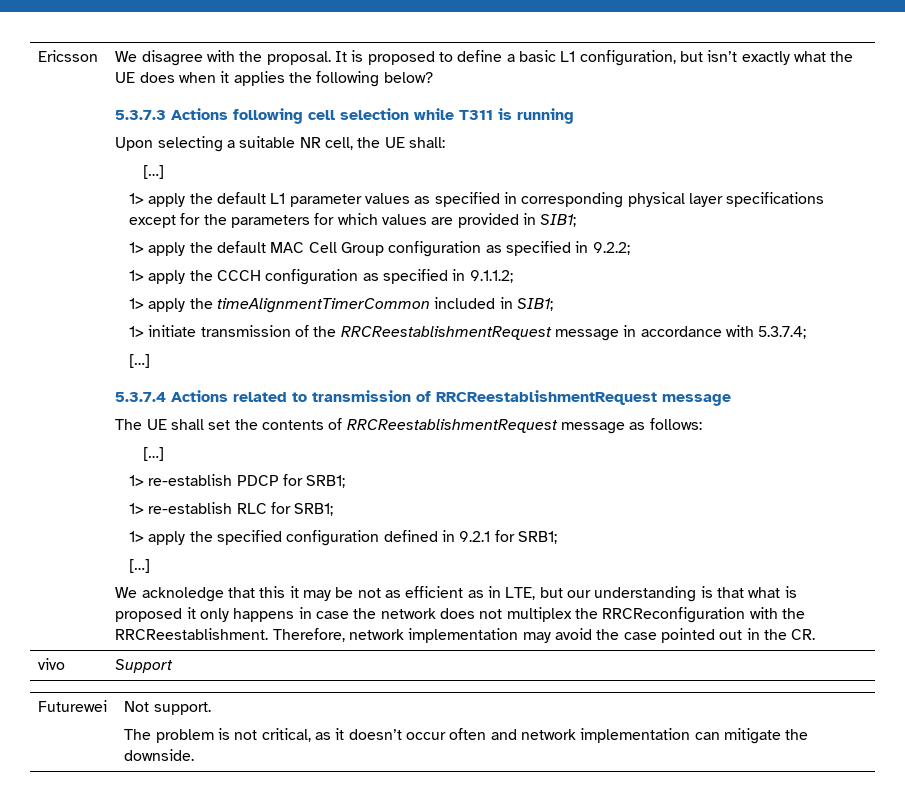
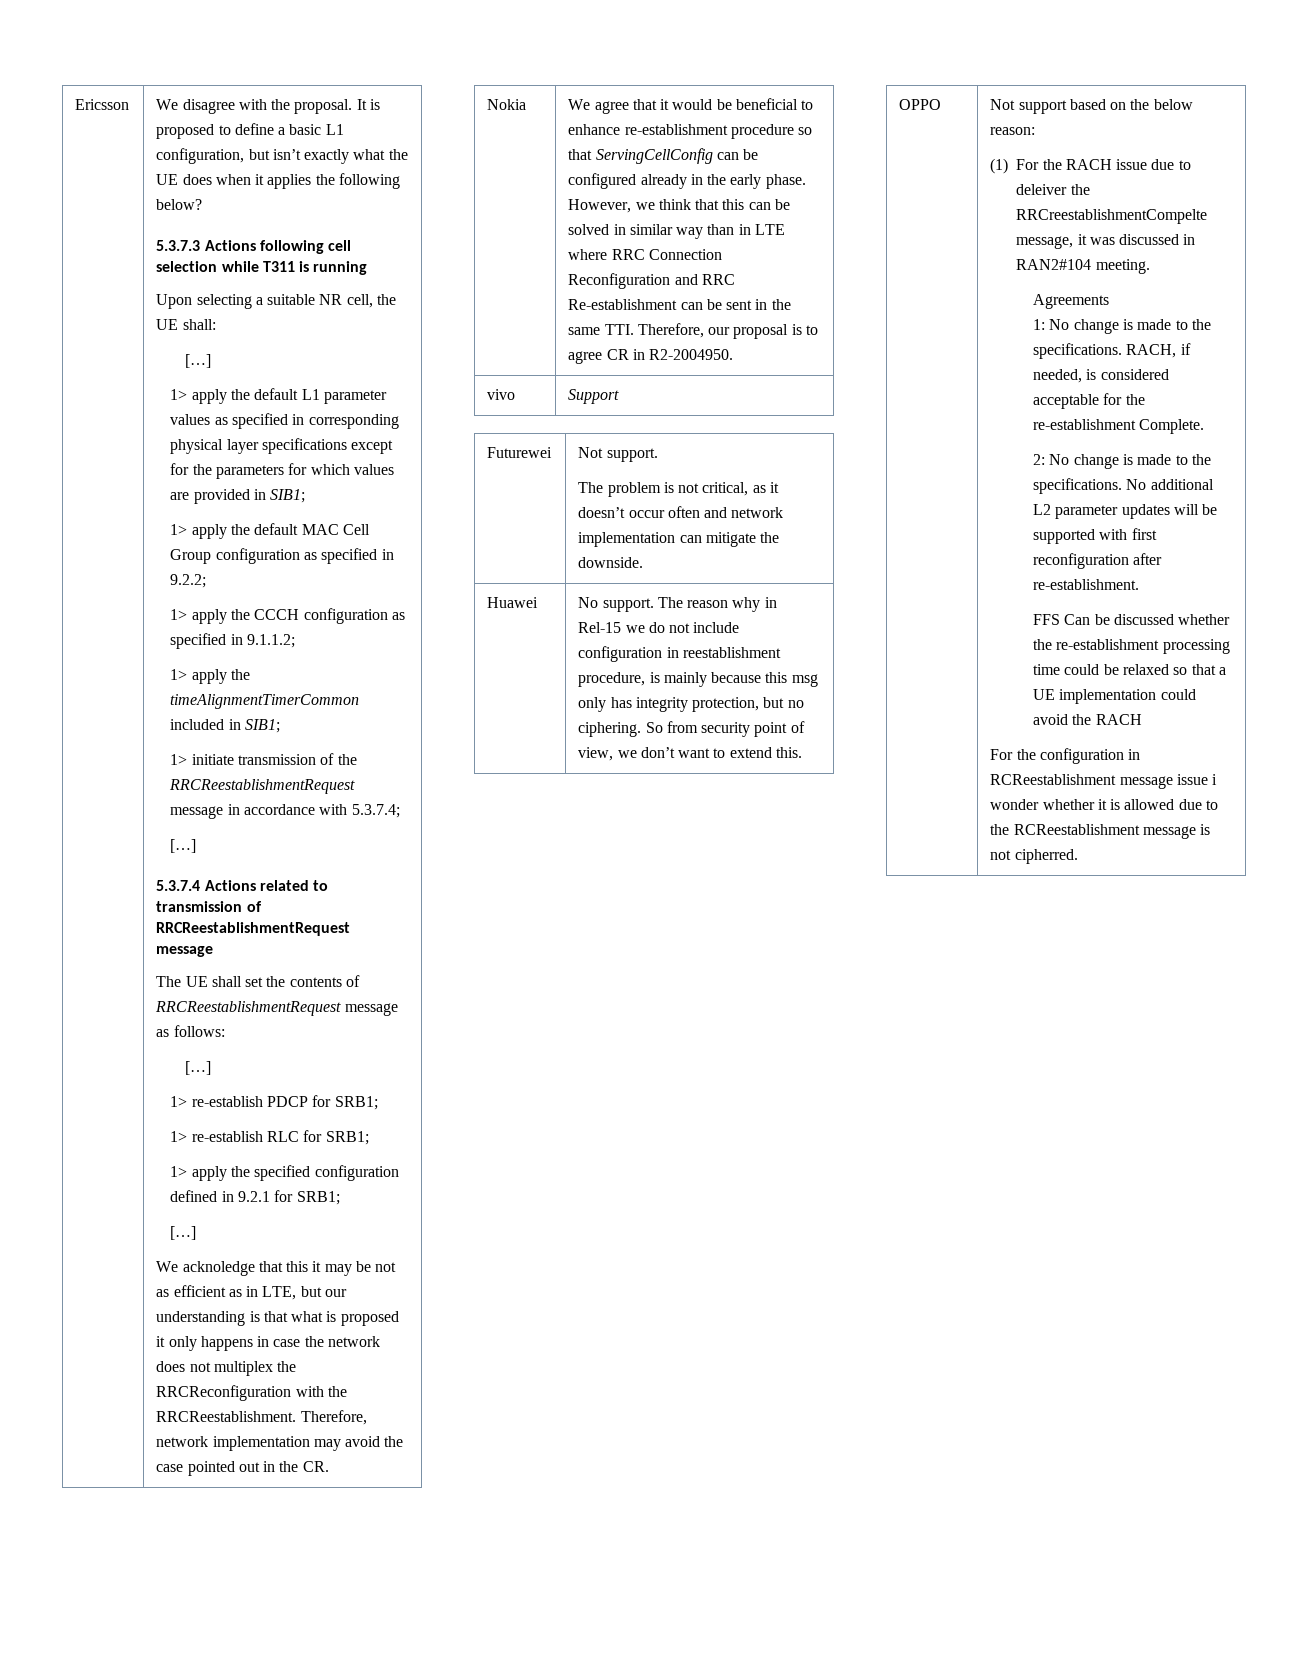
(816, 634) none -> [487,99,527,110] [568,98,814,114] [568,124,813,139] [568,148,759,164] [568,173,806,189] [568,199,791,213] [568,224,786,239] [568,249,722,260] [568,273,735,289] [568,299,791,310] [568,323,819,339] [568,349,734,364] // Nokia | We agree that it would be beneficial to enhance re-establishment procedure so that ServingCellConfig can be configured already in the early phase. However, we think that this can be solved in similar way than in LTE where RRC Connection Reconfiguration and RRC Re-establishment can be sent in the same TTI. Therefore, our proposal is to agree CR in R2-2004950.
(195, 755) none -> [487,597,539,608] [578,597,777,612] [578,622,740,633] [578,646,781,662] [578,672,818,687] [578,697,804,712] [578,721,805,737] [578,747,803,761] [899,99,942,110] [990,99,1193,114] [990,127,1036,135] [990,158,1191,174] [1016,184,1090,195] [1016,209,1208,224] [1016,234,1196,249] [1016,259,1150,274] [1032,294,1109,309] [1032,319,1211,334] [1032,343,1191,359] [1032,369,1169,383] [1032,393,1145,409] [1032,419,1205,434] [1032,454,1211,469] [1032,478,1214,494] [1032,504,1218,519] [1032,528,1157,544] [1032,553,1163,569] [1032,579,1139,590] [1032,614,1231,625] [1032,639,1230,654] [1032,664,1226,675] [1032,689,1196,704] [1032,714,1142,725] [990,748,1141,764] [990,774,1218,789] [990,799,1219,810] [990,824,1211,839] [990,849,1078,864] // Huawei | No support. The reason why in Rel-15 we do not include configuration in reestablishment procedure, is mainly because this msg only has integrity protection, but no ciphering. So from security point of view, we don’t want to extend this. // OPPO | Not support based on the below reason: // (1) For the RACH issue due to deleiver the RRCreestablishmentCompelte message, it was discussed in RAN2#104 meeting. // Agreements // 1: No change is made to the specifications. RACH, if needed, is considered acceptable for the re-establishment Complete. // 2: No change is made to the specifications. No additional L2 parameter updates will be supported with first reconfiguration after re-establishment. // FFS Can be discussed whether the re-establishment processing time could be relaxed so that a UE implementation could avoid the RACH // For the configuration in RCReestablishment message issue i wonder whether it is allowed due to the RCReestablishment message is not cipherred.

